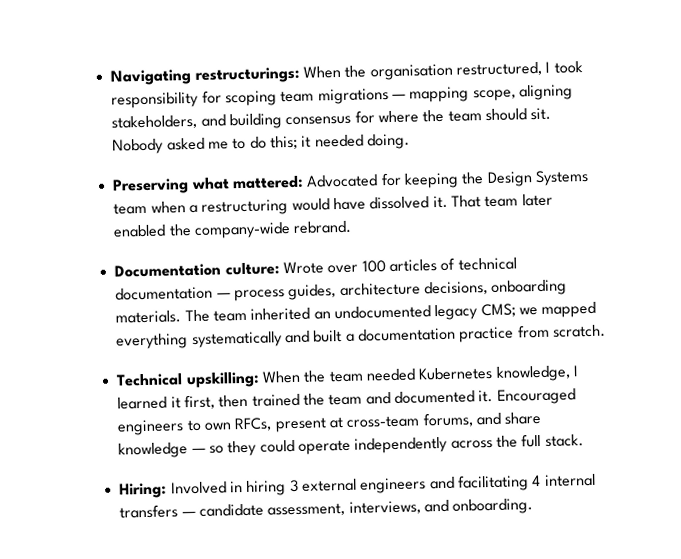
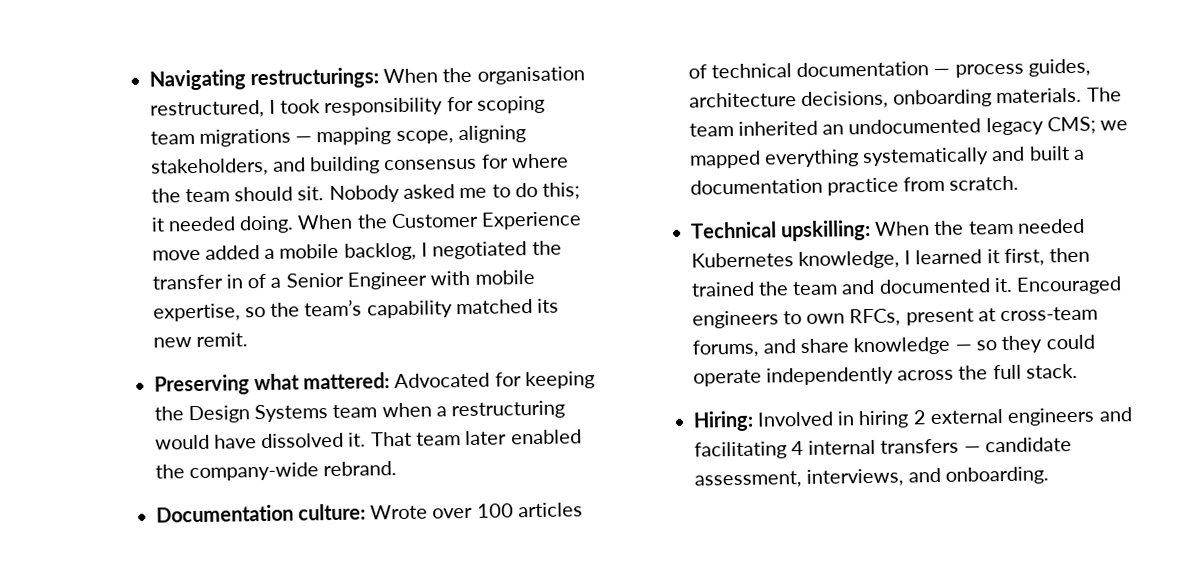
(410, 141) none -> [297,211,583,230] [151,240,562,261] [151,269,535,290] [152,298,560,322] [152,332,248,348] When the Customer Experience move added a mobile backlog, I negotiated the transfer in of a Senior Engineer with mobile expertise, so the team’s capability matched its new remit.
[289,479,299,493] 3 -> [912,410,927,425] 2

